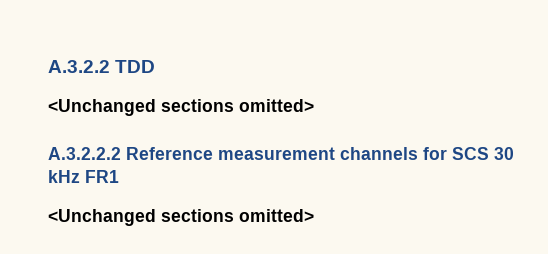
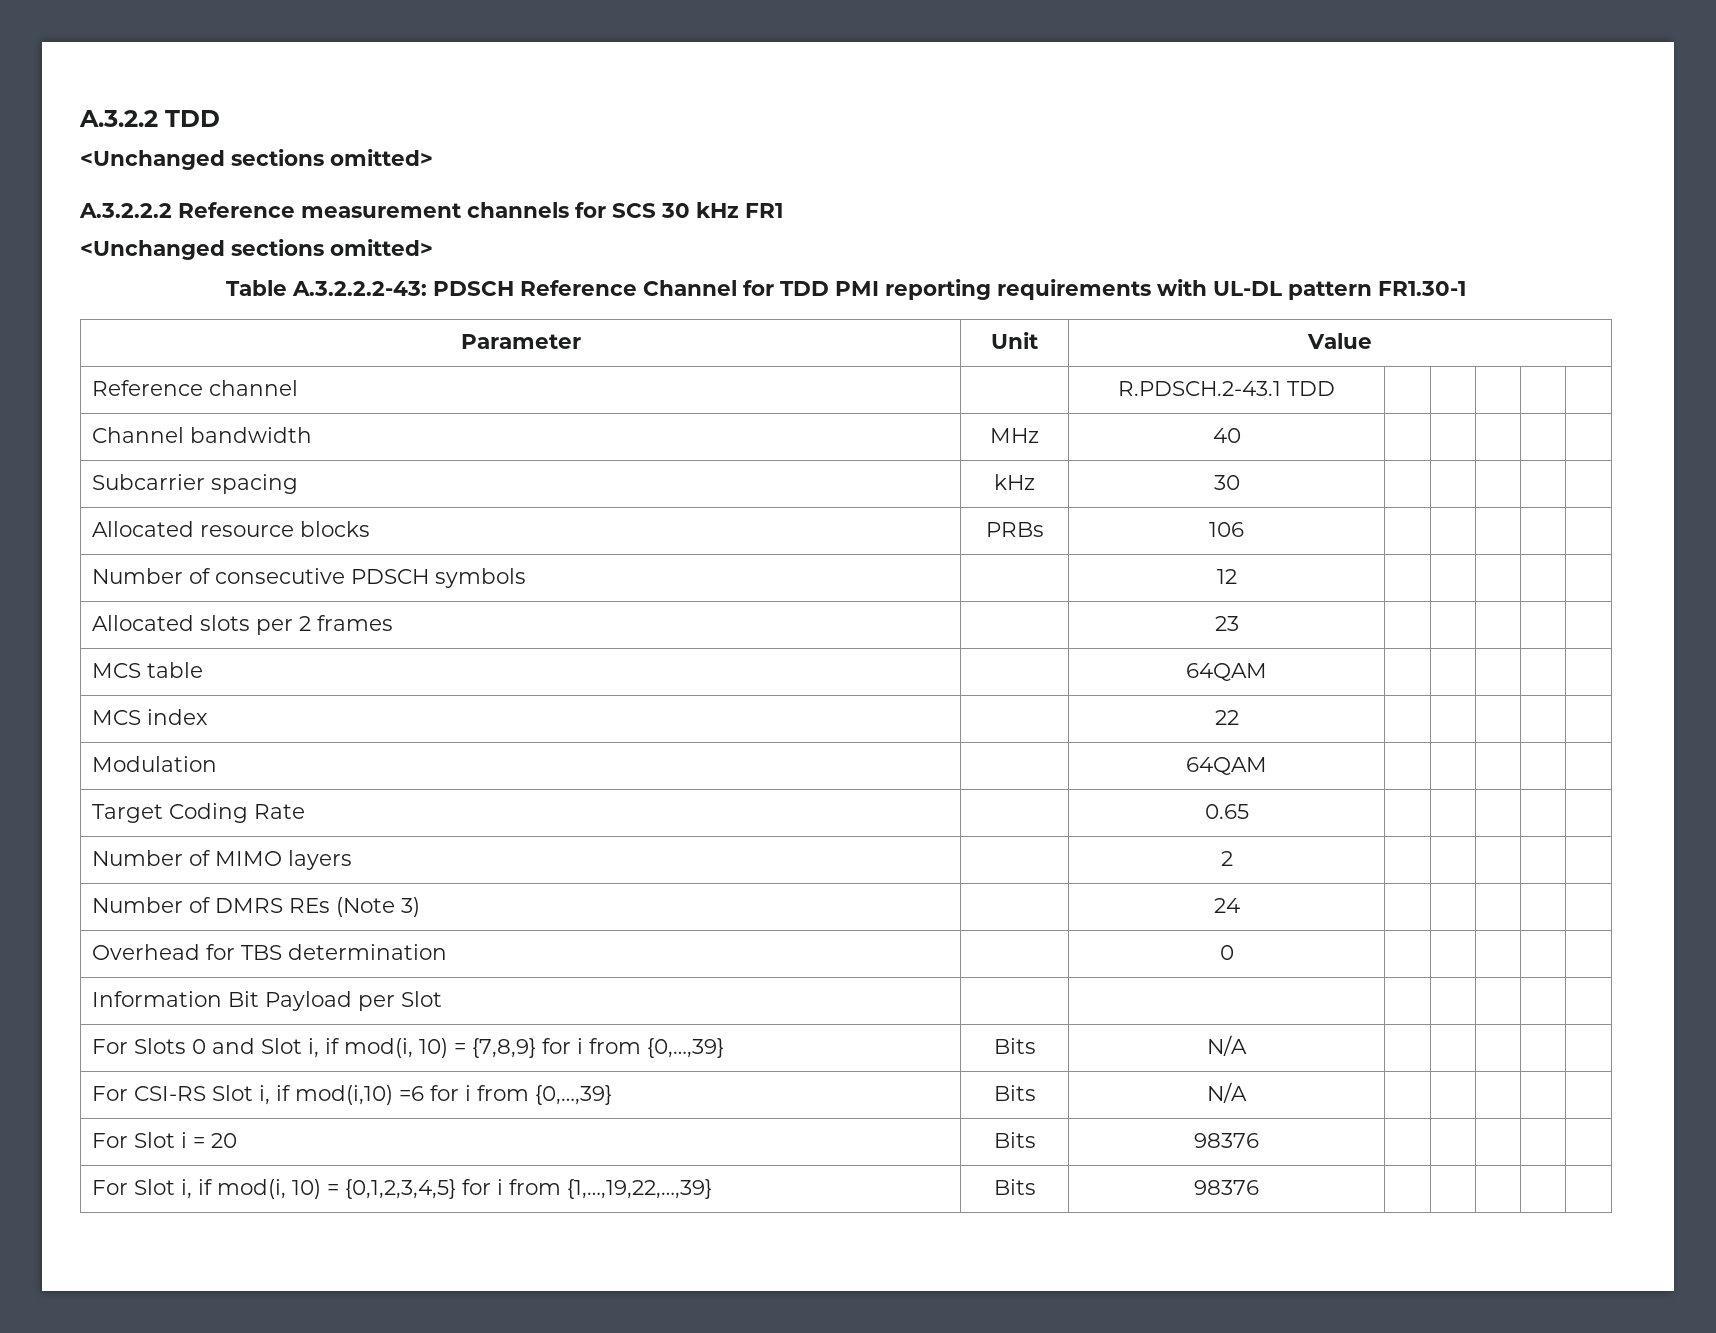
(314, 215) none -> [226,279,1466,300] [460,334,581,349] [991,332,1038,349] [1307,333,1372,349] [92,380,299,396] [1118,381,1335,396] [92,427,313,443] [990,428,1039,443] [1212,428,1241,443] [92,474,299,494] [994,474,1035,490] [1213,475,1240,490] [92,521,371,537] [985,522,1044,537] [1209,522,1244,537] [92,568,527,588] [1216,569,1237,584] [92,615,394,635] [1214,616,1239,631] [92,662,204,678] [1186,663,1267,681] [92,709,209,725] [1214,710,1239,725] [92,756,218,772] [1186,757,1267,775] [92,803,306,823] [1204,804,1249,819] [92,850,353,870] [1220,851,1233,866] [92,897,421,917] [1213,898,1240,913] [92,944,448,960] [1219,945,1234,960] [92,991,443,1011] [92,1038,725,1058] [993,1038,1036,1054] [1207,1035,1247,1056] [92,1085,613,1105] [993,1085,1036,1101] [1207,1082,1247,1103] [92,1132,238,1148] [993,1132,1036,1148] [1194,1133,1259,1148] [92,1179,713,1199] [993,1179,1036,1195] [1194,1180,1259,1195] // Table A.3.2.2.2-43: PDSCH Reference Channel for TDD PMI reporting requirements with UL-DL pattern FR1.30-1 // Parameter | Unit | Value // Reference channel | | R.PDSCH.2-43.1 TDD | | | | | // Channel bandwidth | MHz | 40 | | | | | // Subcarrier spacing | kHz | 30 | | | | | // Allocated resource blocks | PRBs | 106 | | | | | // Number of consecutive PDSCH symbols | | 12 | | | | | // Allocated slots per 2 frames | | 23 | | | | | // MCS table | | 64QAM | | | | | // MCS index | | 22 | | | | | // Modulation | | 64QAM | | | | | // Target Coding Rate | | 0.65 | | | | | // Number of MIMO layers | | 2 | | | | | // Number of DMRS REs (Note 3) | | 24 | | | | | // Overhead for TBS determination | | 0 | | | | | // Information Bit Payload per Slot | | | | | | | // For Slots 0 and Slot i, if mod(i, 10) = {7,8,9} for i from {0,…,39} | Bits | N/A | | | | | // For CSI-RS Slot i, if mod(i,10) =6 for i from {0,…,39} | Bits | N/A | | | | | // For Slot i = 20 | Bits | 98376 | | | | | // For Slot i, if mod(i, 10) = {0,1,2,3,4,5} for i from {1,…,19,22,…,39} | Bits | 98376 | | | | |

